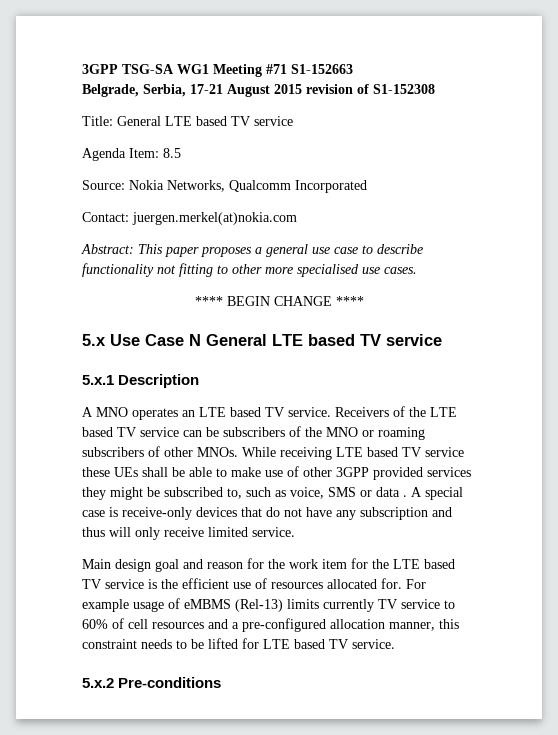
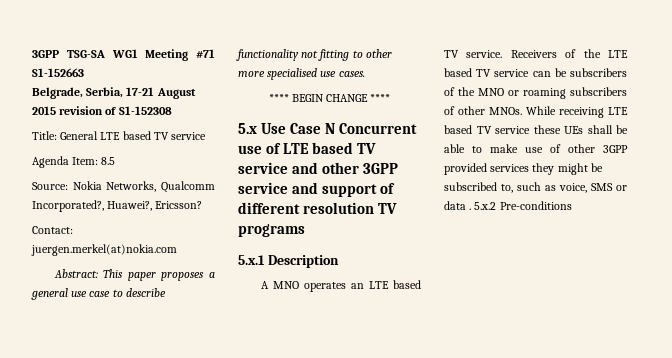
[295,180,367,193] Incorporated -> [32,200,203,212] Incorporated?, Huawei?, Ericsson?
[206,334,442,346] General LTE based TV service -> [339,123,418,134] [238,142,377,154] [238,162,399,174] [238,182,396,197] [238,202,398,214] [238,224,305,237] Concurrent use of LTE based TV service and other 3GPP service and support of different resolution TV programs
[411,487,463,500] [82,507,452,520] [82,527,295,540] [82,558,455,572] [82,578,426,589] [82,598,455,612] [82,618,459,632] [82,638,395,649] A special case is receive-only devices that do not have any subscription and thus will only receive limited service. // Main design goal and reason for the work item for the LTE based TV service is the efficient use of resources allocated for. For example usage of eMBMS (Rel-13) limits currently TV service to 60% of cell resources and a pre-configured allocation manner, this constraint needs to be lifted for LTE based TV service. // -> (472, 209) none

